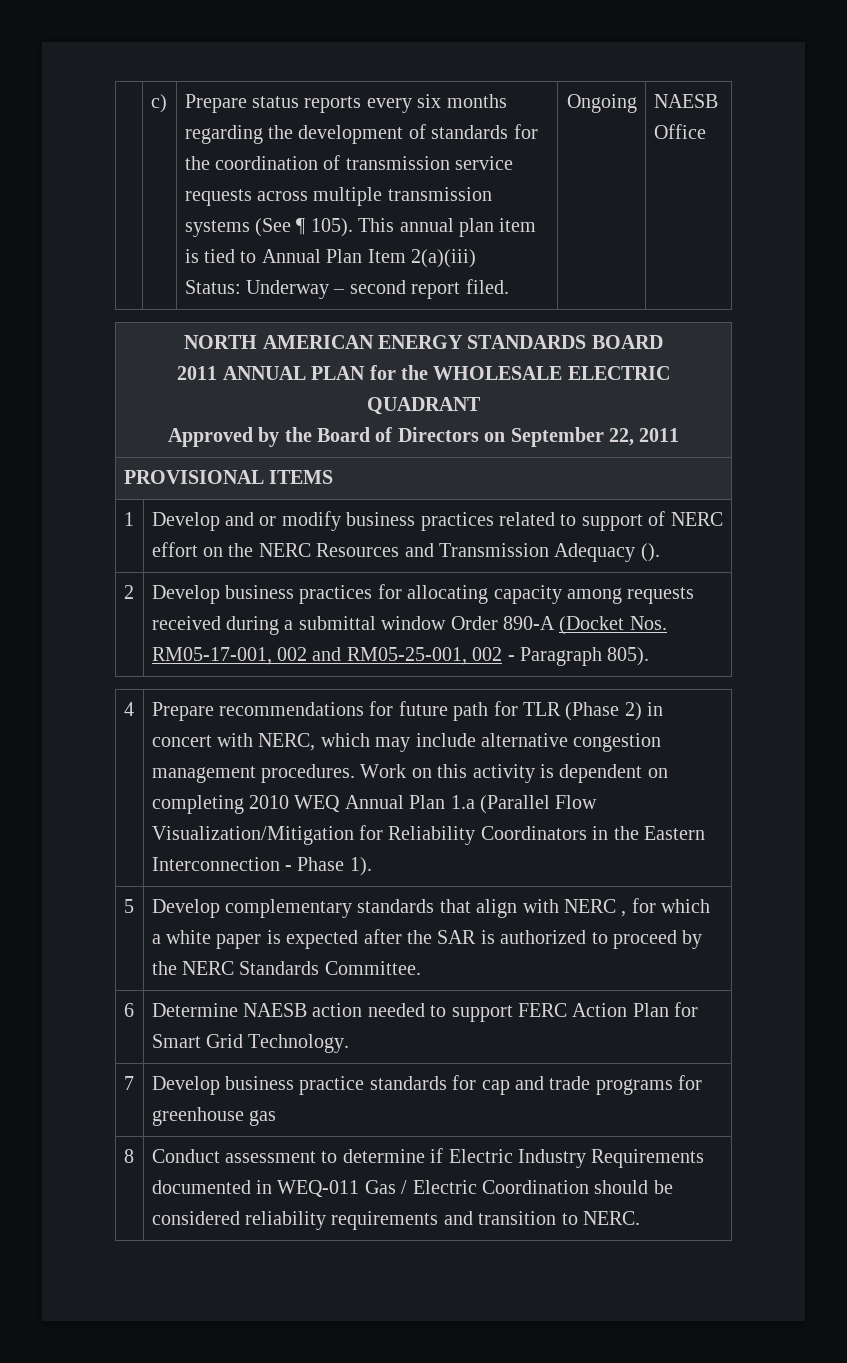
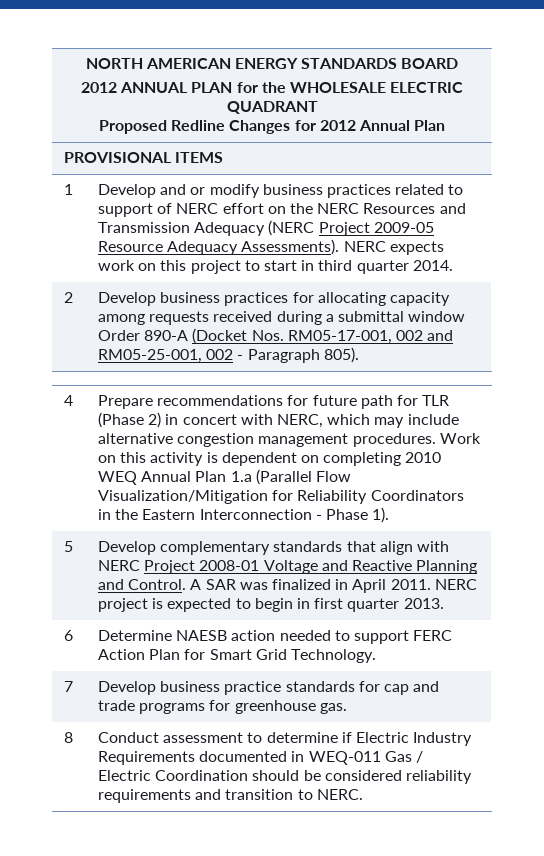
[150,94,167,113] [184,94,507,113] [184,124,538,144] [184,155,514,170] [184,187,492,206] [184,218,537,237] [184,249,476,268] [184,279,509,299] [566,94,637,113] [653,94,718,108] [653,124,706,139] | c) | Prepare status reports every six months regarding the development of standards for the coordination of transmission service requests across multiple transmission systems (See ¶ 105). This annual plan item is tied to Annual Plan Item 2(a)(iii) // Status: Underway – second report filed. | Ongoing | NAESB Office // -> (85, 63) none
[177,366,218,380] 2011 -> [80,82,117,93] 2012
[167,427,680,447] Approved by the Board of Directors on September 22, 2011 -> [98,120,446,134] Proposed Redline Changes for 2012 Annual Plan
[640,543,660,562] (). -> [268,220,434,236] [98,239,444,255] [98,260,453,274] (NERC Project 2009-05 Resource Adequacy Assessments). NERC expects work on this project to start in third quarter 2014.
[621,898,711,917] [151,929,703,949] [151,961,421,975] , for which a white paper is expected after the SAR is authorized to proceed by the NERC Standards Committee. -> [144,560,478,574] [98,579,477,593] [98,598,444,612] Project 2008-01 Voltage and Reactive Planning and Control. A SAR was finalized in April 2011. NERC project is expected to begin in first quarter 2013.
[248,1110,276,1126] gas -> [319,703,347,714] gas.

